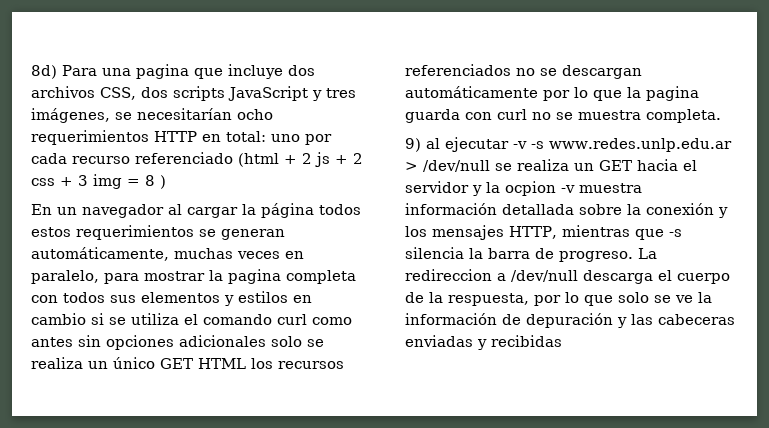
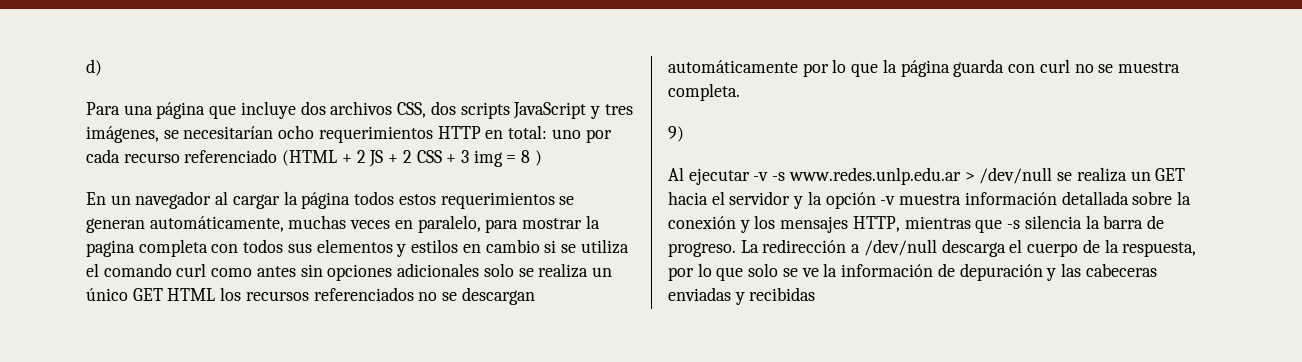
[31,65,57,79] 8d) -> [86,59,102,76] d) //
[136,64,189,79] pagina -> [156,102,206,119] página
[238,152,363,167] [31,178,55,186] (html + 2 js + 2 css -> [282,150,442,167] (HTML + 2 JS + 2 CSS
[646,86,699,101] pagina -> [900,60,950,77] página
[426,138,440,149] al -> [668,167,684,181] // Al
[505,181,556,196] ocpion -> [825,192,876,209] opción
[405,269,492,281] redireccion -> [762,239,847,253] redirección

